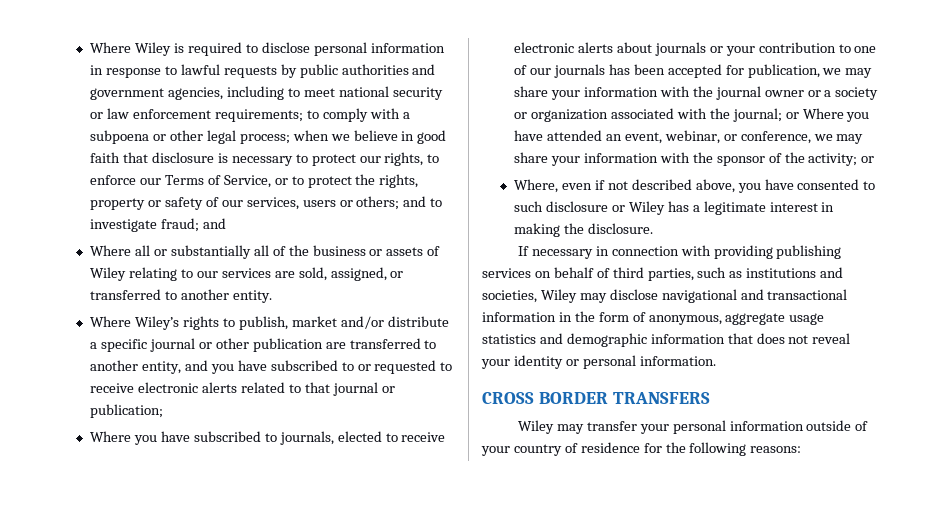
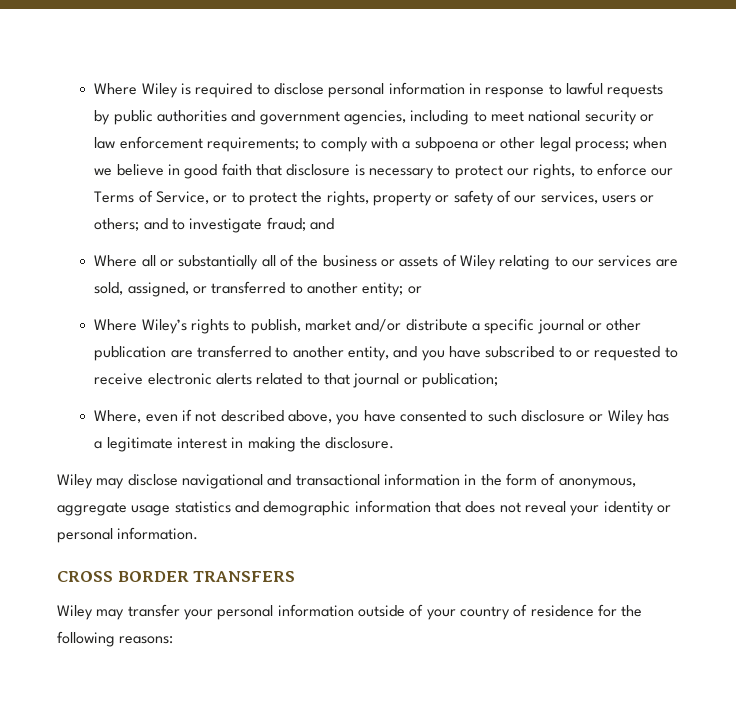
[232,290,272,303] entity. -> [362,282,422,297] entity; or
[90,431,446,445] [514,42,877,56] [514,64,873,78] [514,86,879,100] [514,108,870,122] [514,130,864,144] [514,152,875,166] // Where you have subscribed to journals, elected to receive electronic alerts about journals or your contribution to one of our journals has been accepted for publication, we may share your information with the journal owner or a society or organization associated with the journal; or Where you have attended an event, webinar, or conference, we may share your information with the sponsor of the activity; or -> (499, 380) none
[517,245,842,259] [482,267,844,281] [482,290,537,303] If necessary in connection with providing publishing services on behalf of third parties, such as institutions and societies, -> (395, 443) none

